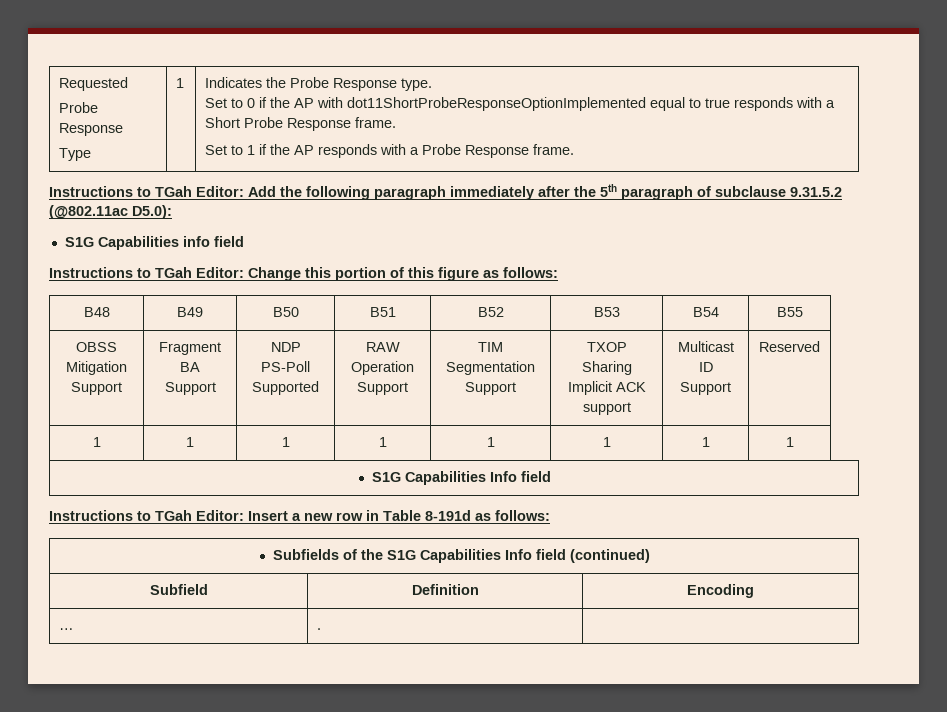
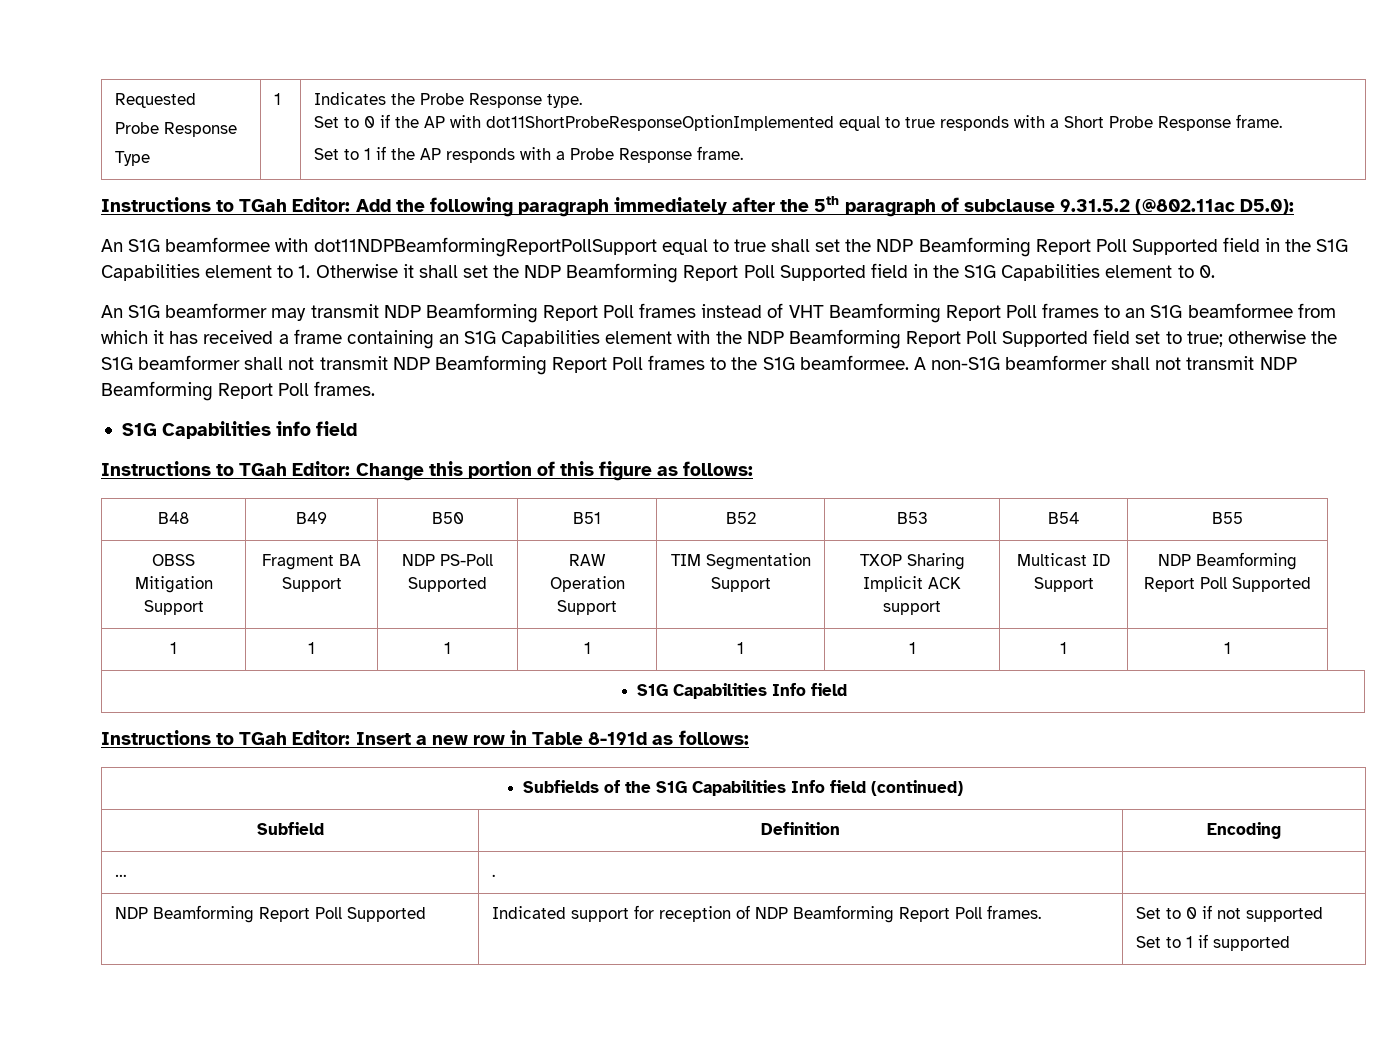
(172, 212) none -> [101,237,1349,257] [101,263,1215,283] [101,303,1336,323] [101,329,1337,349] [101,355,1297,375] [101,381,376,401] // An S1G beamformee with dot11NDPBeamformingReportPollSupport equal to true shall set the NDP Beamforming Report Poll Supported field in the S1G Capabilities element to 1. Otherwise it shall set the NDP Beamforming Report Poll Supported field in the S1G Capabilities element to 0. // An S1G beamformer may transmit NDP Beamforming Report Poll frames instead of VHT Beamforming Report Poll frames to an S1G beamformee from which it has received a frame containing an S1G Capabilities element with the NDP Beamforming Report Poll Supported field set to true; otherwise the S1G beamformer shall not transmit NDP Beamforming Report Poll frames to the S1G beamformee. A non-S1G beamformer shall not transmit NDP Beamforming Report Poll frames.
[759,341,820,352] Reserved -> [1158,552,1297,570] [1144,577,1311,592] NDP Beamforming Report Poll Supported
(322, 629) none -> [115,905,427,923] [492,905,1042,923] [1136,905,1324,922] [1136,934,1291,951] // NDP Beamforming Report Poll Supported | Indicated support for reception of NDP Beamforming Report Poll frames. | Set to 0 if not supported // Set to 1 if supported

